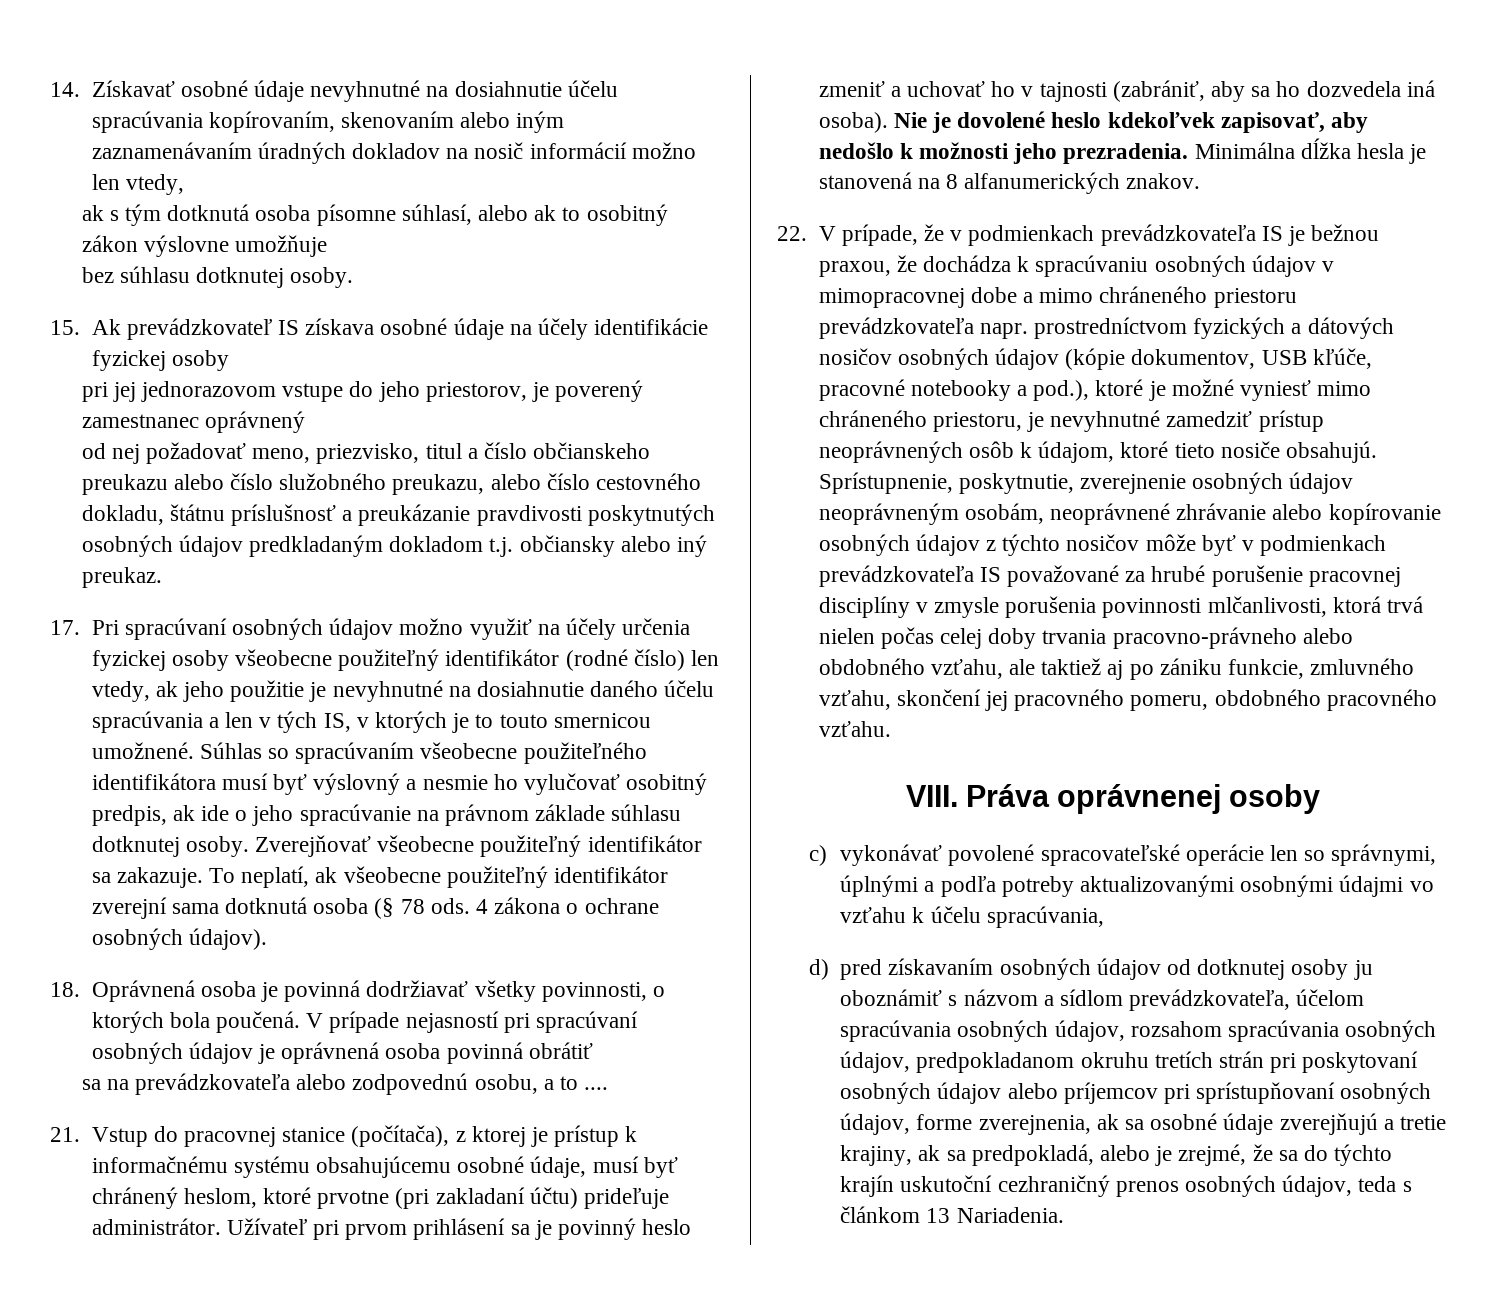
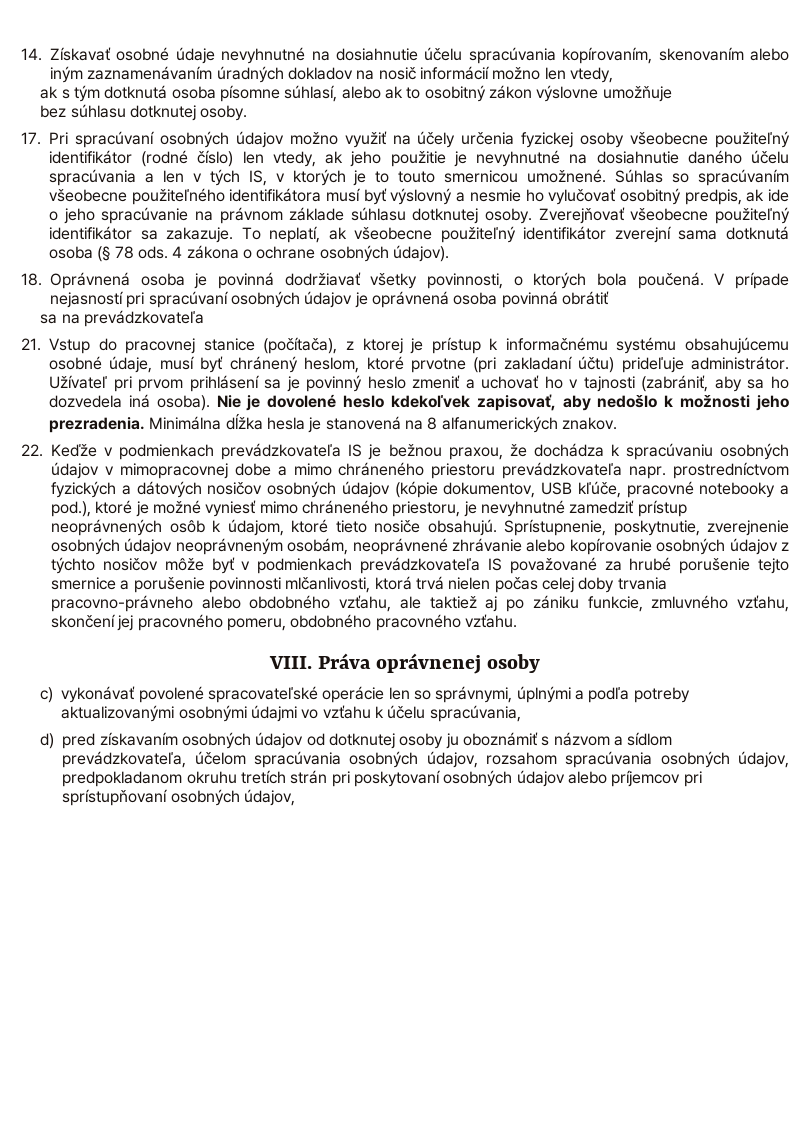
[50,318,709,340] [91,350,229,371] [81,380,644,402] [81,411,305,433] [81,442,651,464] [81,473,702,495] [81,504,715,526] [81,535,708,557] [81,567,162,588] // 15. Ak prevádzkovateľ IS získava osobné údaje na účely identifikácie fyzickej osoby // pri jej jednorazovom vstupe do jeho priestorov, je poverený zamestnanec oprávnený // od nej požadovať meno, priezvisko, titul a číslo občianskeho preukazu alebo číslo služobného preukazu, alebo číslo cestovného dokladu, štátnu príslušnosť a preukázanie pravdivosti poskytnutých osobných údajov predkladaným dokladom t.j. občiansky alebo iný preukaz. -> (248, 113) none
[296,1073,609,1095] alebo zodpovednú osobu, a to .... -> (205, 318) none
[818,224,944,246] V prípade, že -> [51,444,97,457] Keďže
[1308,567,1401,587] [818,596,1097,618] pracovnej disciplíny v zmysle porušenia -> [758,558,790,574] [51,577,205,593] tejto smernice a porušenie
[916,1113,1447,1135] [840,1144,1393,1166] [840,1175,1412,1197] [840,1206,1064,1223] forme zverejnenia, ak sa osobné údaje zverejňujú a tretie krajiny, ak sa predpokladá, alebo je zrejmé, že sa do týchto krajín uskutoční cezhraničný prenos osobných údajov, teda s článkom 13 Nariadenia. -> (296, 797) none

